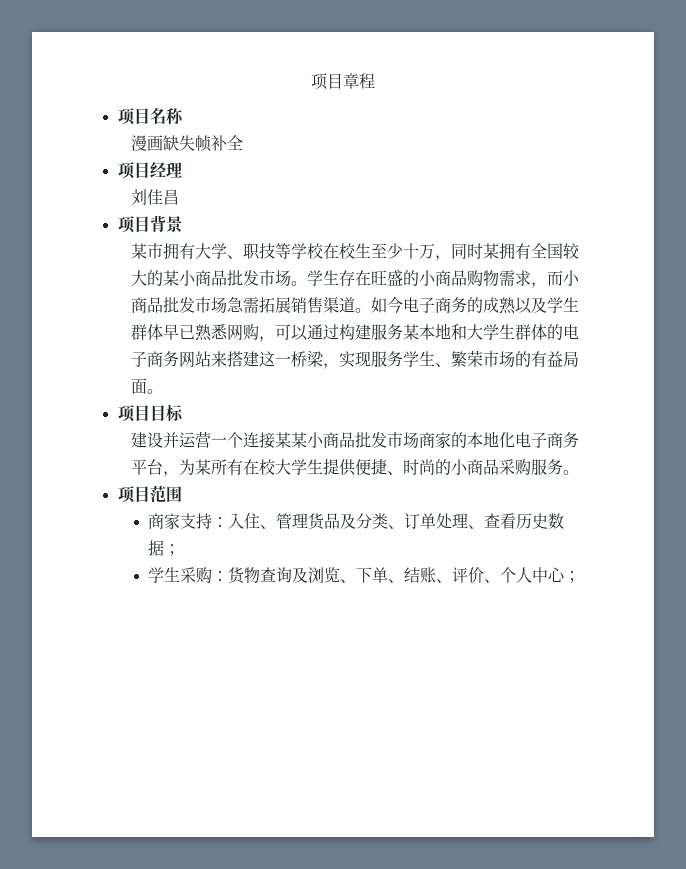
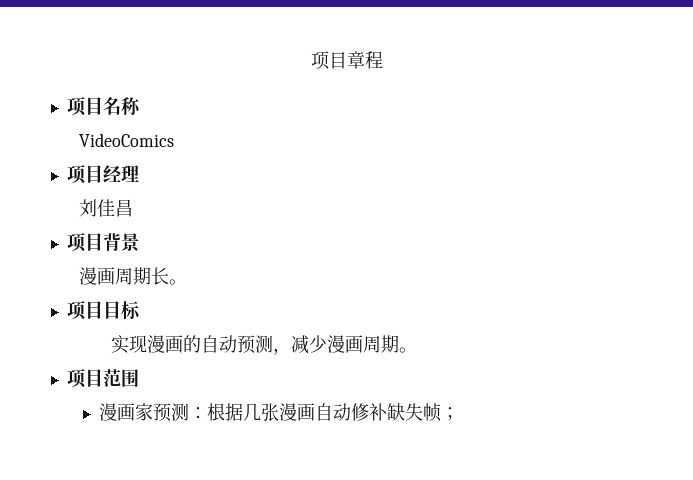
[130,135,243,152] 漫画缺失帧补全 -> [79,133,175,147] VideoComics
[130,243,580,261] [130,270,580,288] [130,296,579,314] [130,323,579,342] [130,350,579,369] [130,378,163,394] [117,404,184,422] [130,431,579,449] [130,458,579,477] [117,485,182,503] [148,513,565,530] [148,540,181,556] [148,567,566,584] 某市拥有大学、职技等学校在校生至少十万，同时某拥有全国较大的某小商品批发市场。学生存在旺盛的小商品购物需求，而小商品批发市场急需拓展销售渠道。如今电子商务的成熟以及学生群体早已熟悉网购，可以通过构建服务某本地和大学生群体的电子商务网站来搭建这一桥梁，实现服务学生、繁荣市场的有益局面。 // 项目目标 // 建设并运营一个连接某某小商品批发市场商家的本地化电子商务平台，为某所有在校大学生提供便捷、时尚的小商品采购服务。 // 项目范围 // 商家支持：入住、管理货品及分类、订单处理、查看历史数据； // 学生采购：货物查询及浏览、下单、结账、评价、个人中心 -> [79,267,188,285] [66,301,141,320] [111,335,418,355] [66,369,139,388] [98,403,442,422] 漫画周期长。 // 项目目标 // 实现漫画的自动预测，减少漫画周期。 // 项目范围 // 漫画家预测：根据几张漫画自动修补缺失帧

